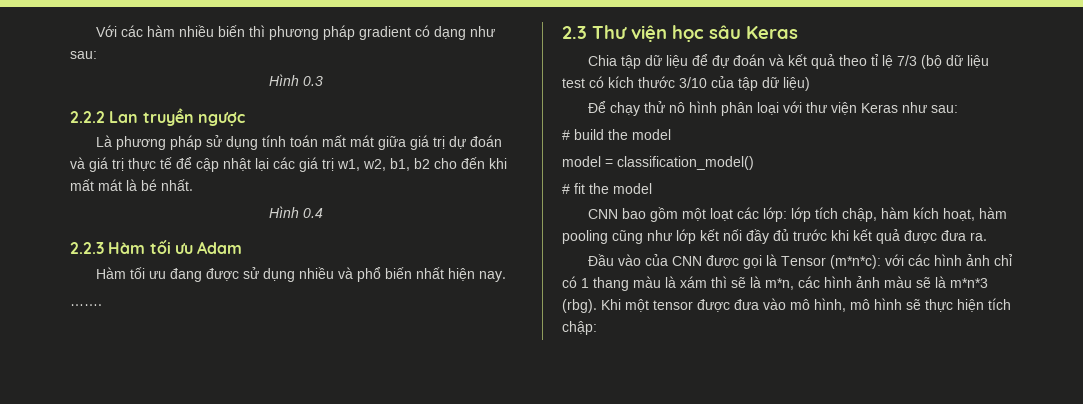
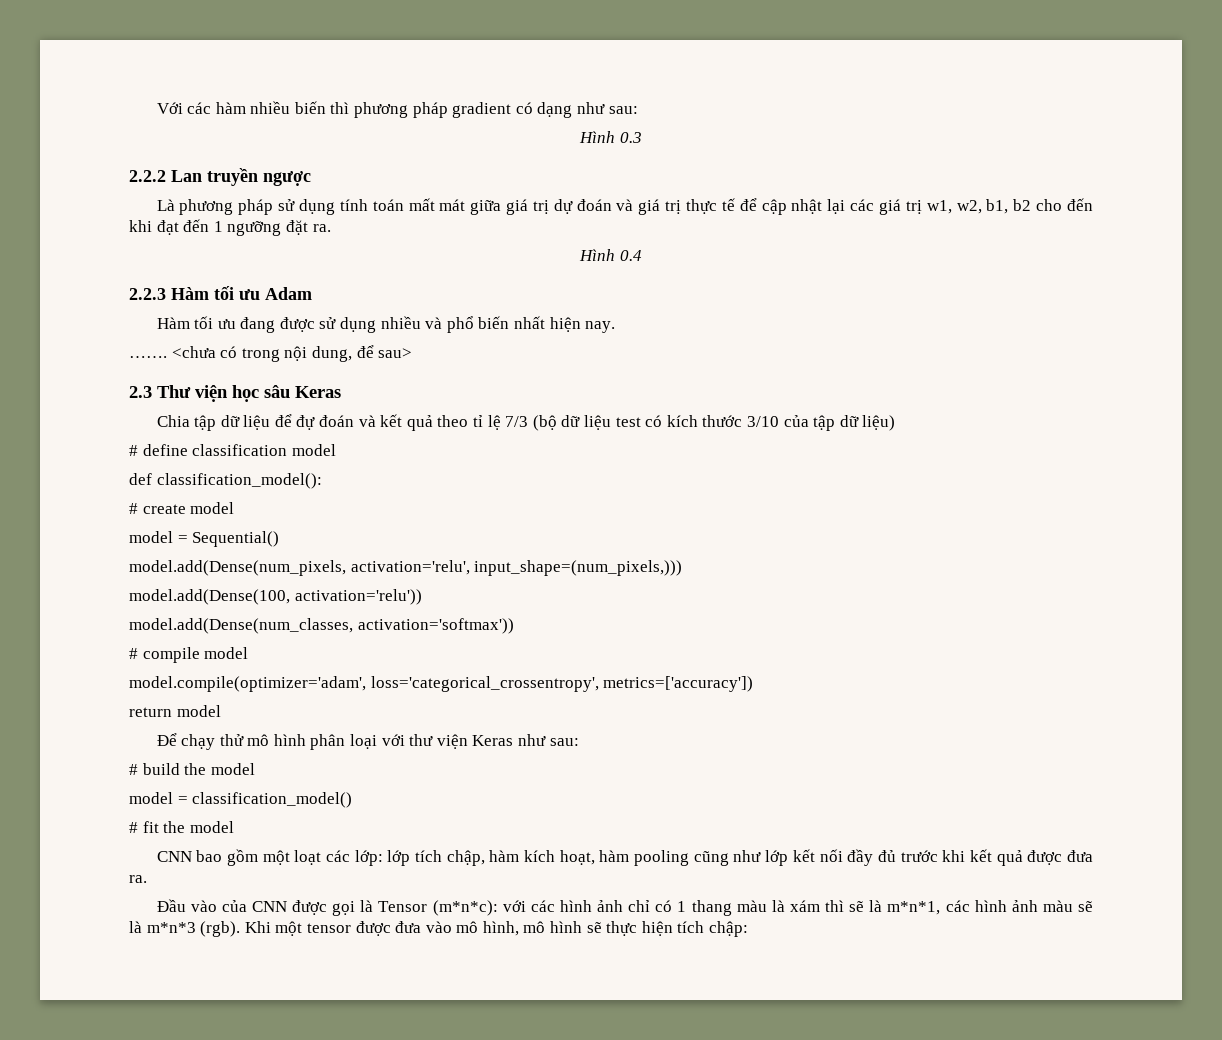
[70,179,193,191] mất mát là bé nhất. -> [156,219,331,236] đạt đến 1 ngưỡng đặt ra.
(102, 305) none -> [171,345,413,362] <chưa có trong nội dung, để sau>
(810, 84) none -> [129,444,336,456] [129,473,322,489] [129,502,235,514] [129,531,280,547] [129,560,683,576] [129,589,422,605] [129,618,514,634] [129,647,249,663] [129,676,754,692] [129,705,221,717] // # define classification model // def classification_model(): // # create model // model = Sequential() // model.add(Dense(num_pixels, activation='relu', input_shape=(num_pixels,))) // model.add(Dense(100, activation='relu')) // model.add(Dense(num_classes, activation='softmax')) // # compile model // model.compile(optimizer='adam', loss='categorical_crossentropy', metrics=['accuracy']) // return model
[669,102,686,113] nô -> [247,734,270,746] mô
[765,278,794,290] m*n, -> [887,901,941,915] m*n*1,
[562,299,597,313] (rbg). -> [200,921,241,937] (rgb).

